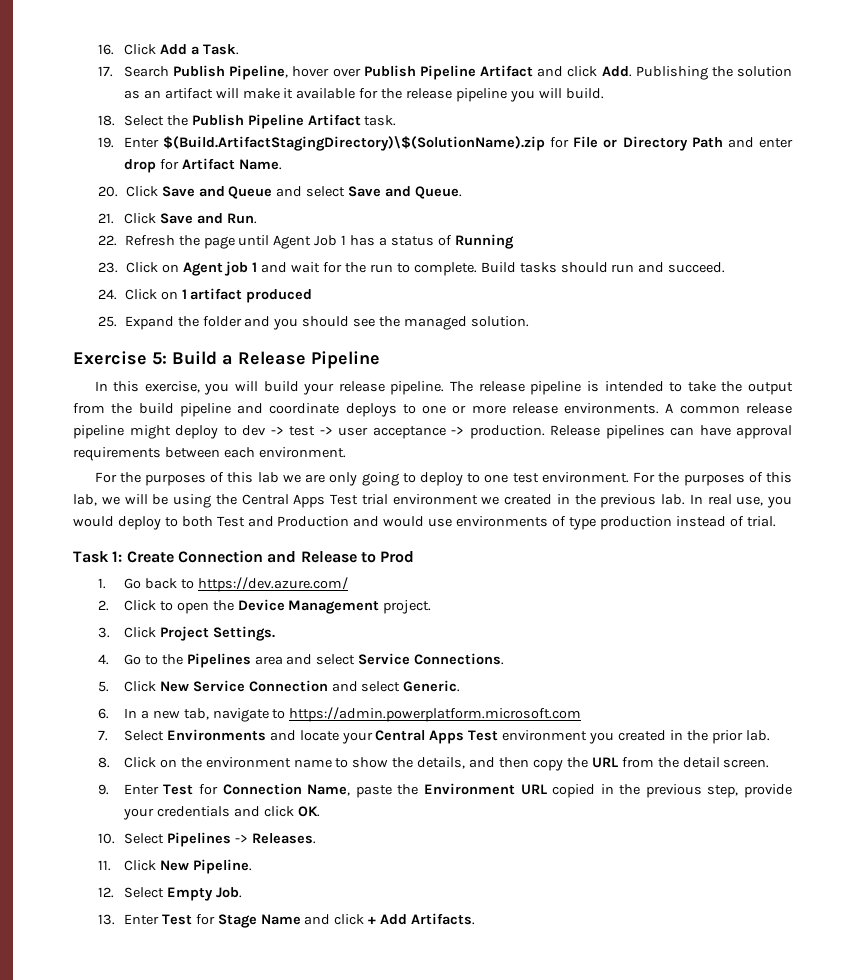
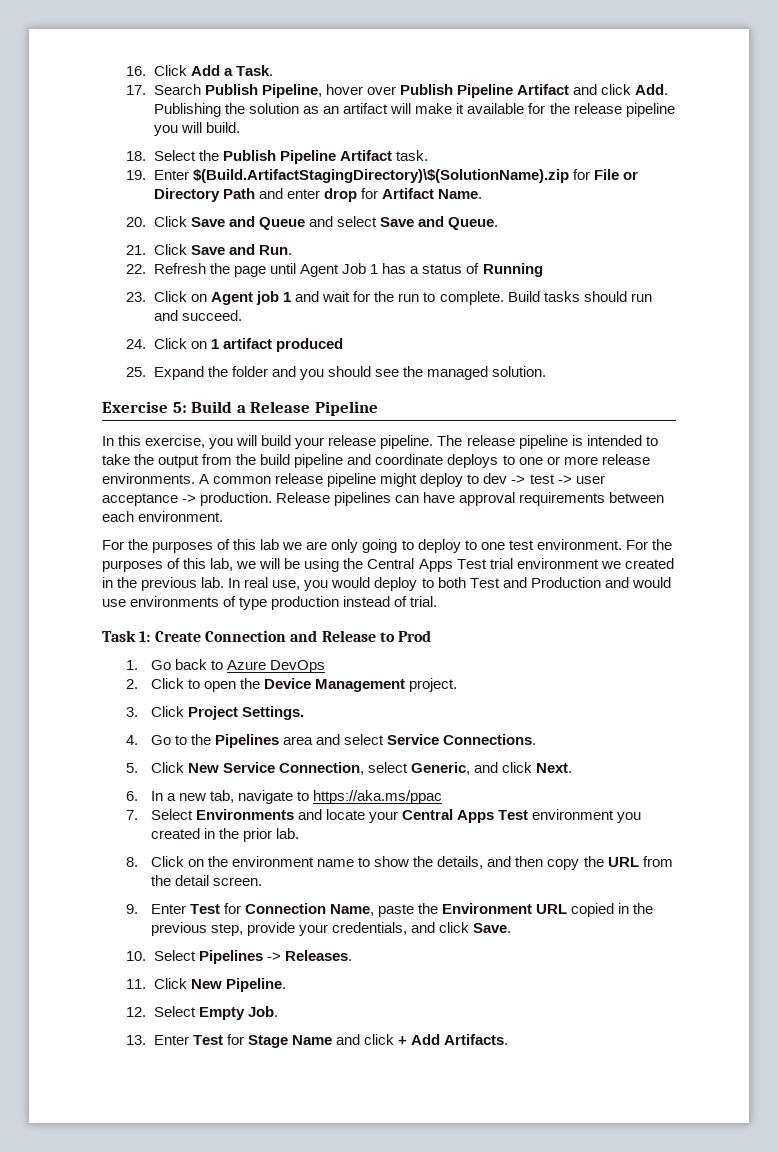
[197,577,348,592] https://dev.azure.com/ -> [227,660,326,673] Azure DevOps
[248,680,461,692] Connection and select Generic. -> [279,762,573,775] Connection, select Generic, and click Next.
[289,707,582,722] https://admin.powerplatform.microsoft.com -> [313,790,443,804] https://aka.ms/ppac
[156,806,320,817] credentials and click OK. -> [332,922,512,935] credentials, and click Save.

